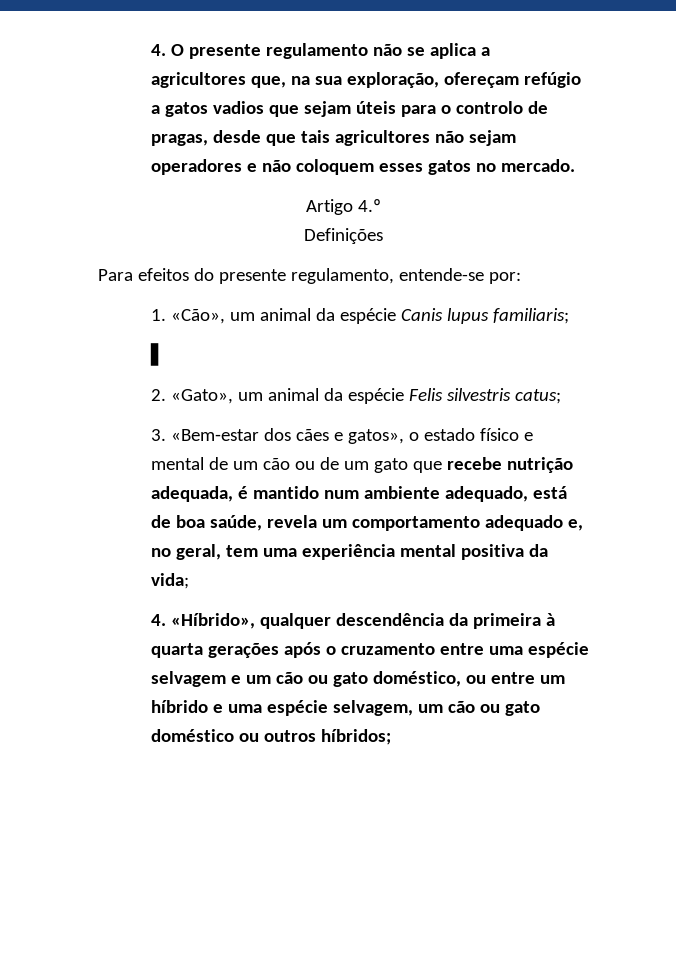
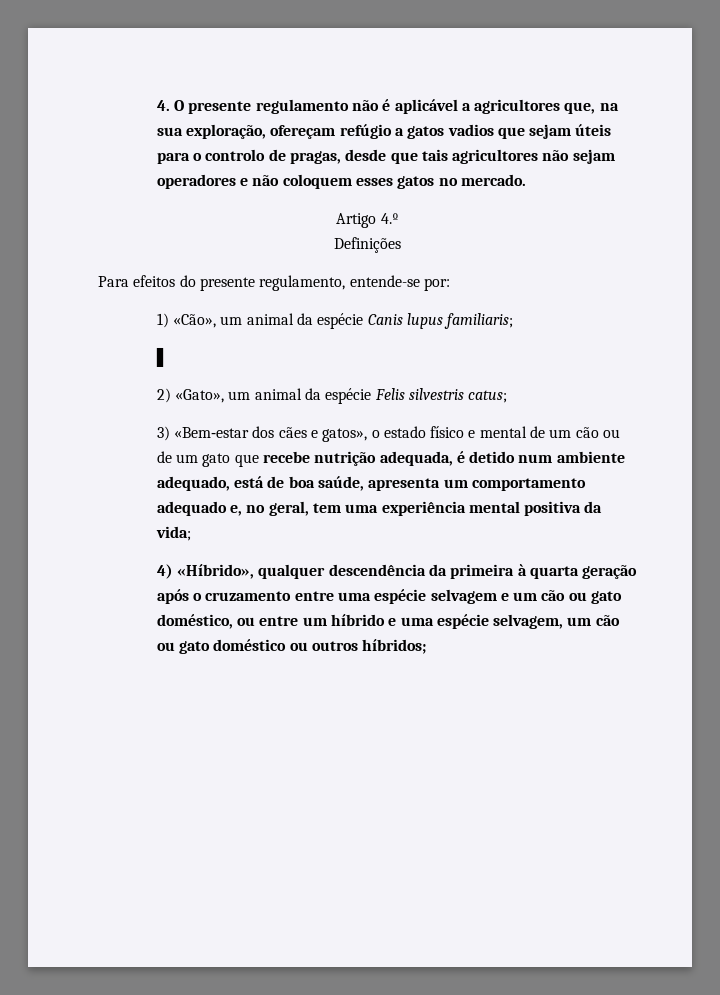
[406,43,476,59] se aplica -> [382,99,458,114] é aplicável
[150,309,166,321] 1. -> [156,313,169,328] 1)
[150,389,166,401] 2. -> [156,388,171,403] 2)
[150,429,166,441] 3. -> [156,426,170,441] 3)
[252,486,319,499] mantido -> [469,451,516,463] detido
[266,515,317,528] revela -> [368,478,441,491] apresenta
[150,614,166,626] 4. -> [156,564,173,579] 4)
[207,643,279,658] gerações -> [582,565,638,579] geração

